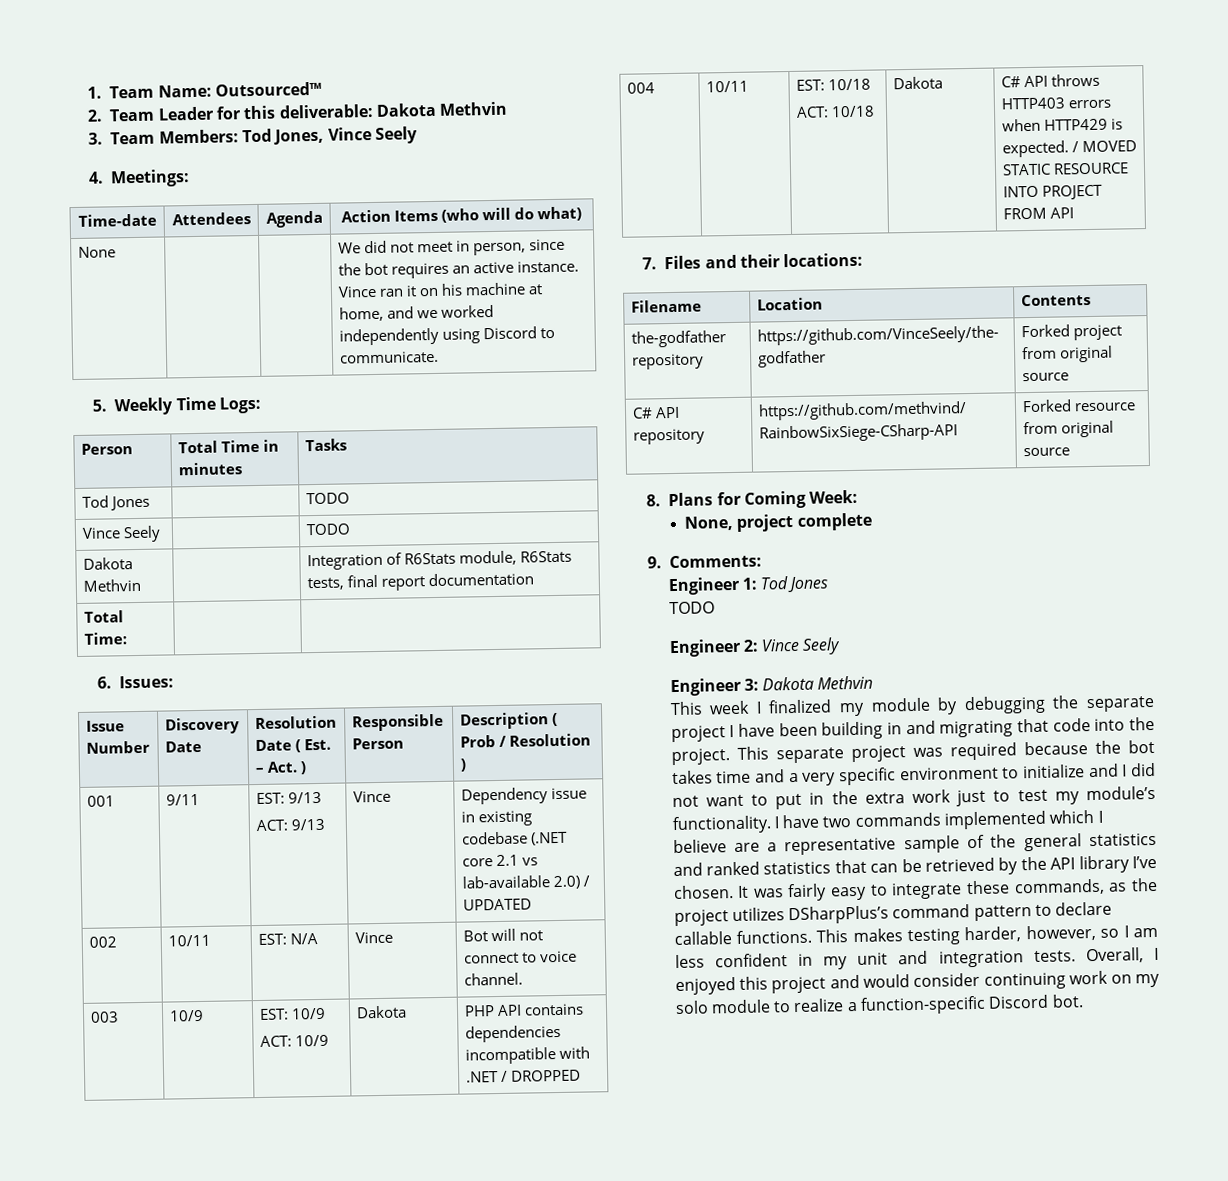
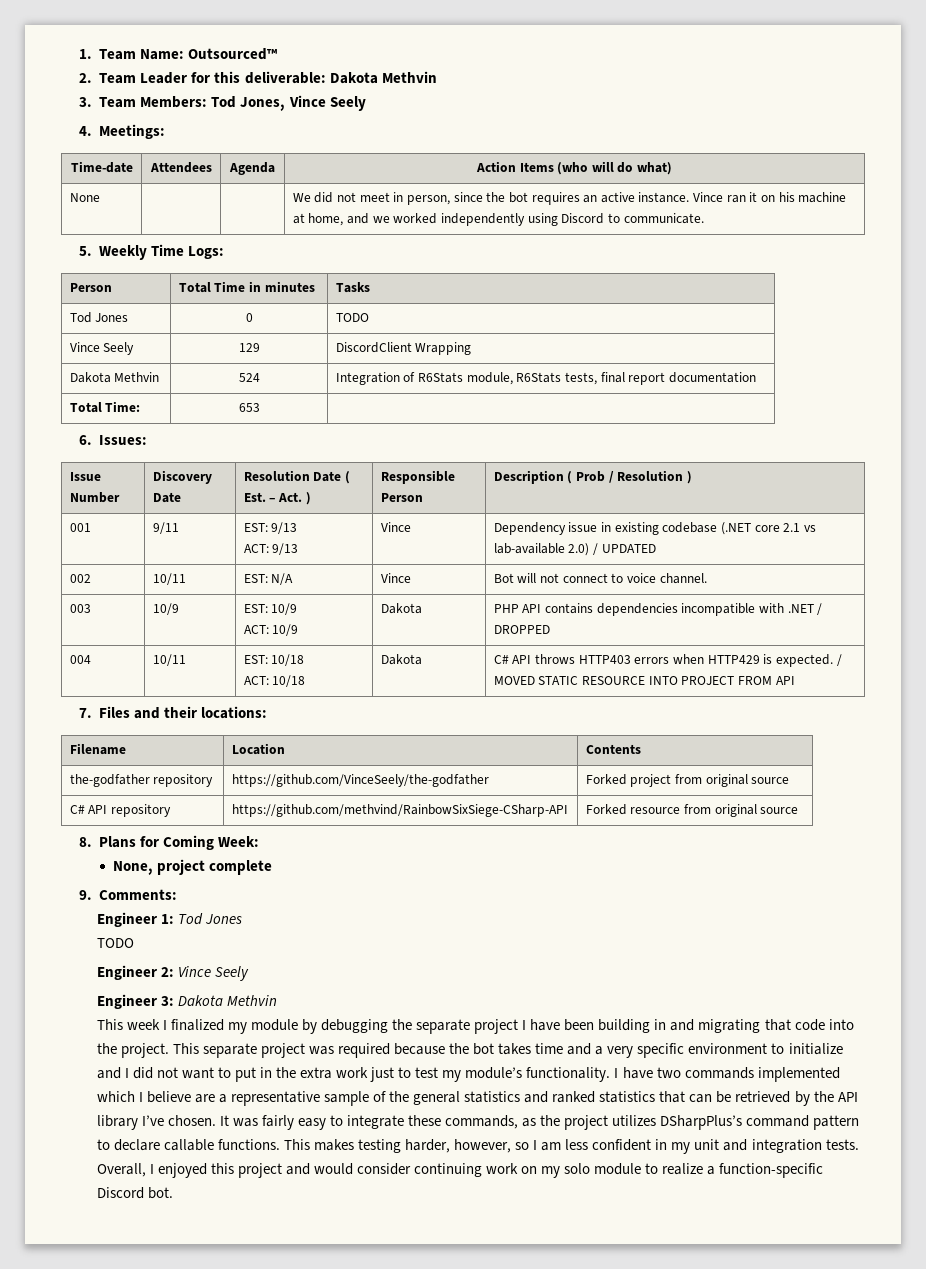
(150, 503) none -> [245,313,253,322] 0
[305,523,351,536] | TODO -> [238,343,260,352] [335,342,472,355] 129 | DiscordClient Wrapping
(141, 585) none -> [238,373,260,382] 524
(127, 638) none -> [238,403,260,412] 653

